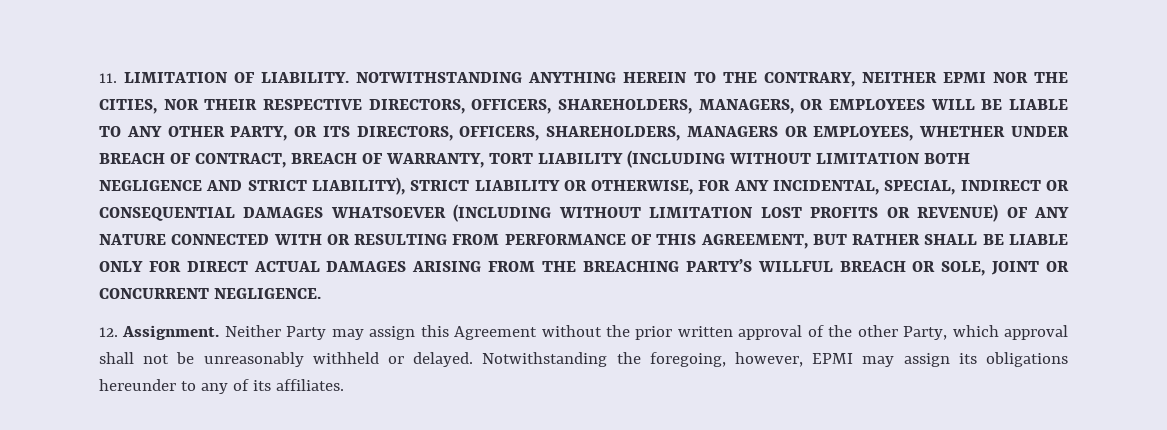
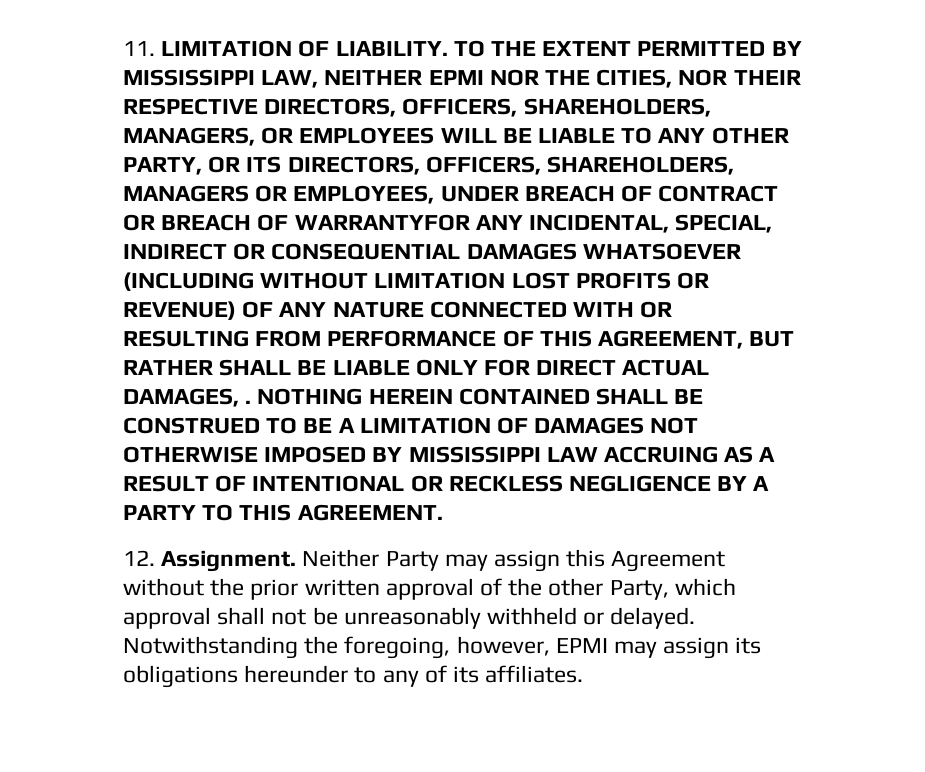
[356,72,855,87] NOTWITHSTANDING ANYTHING HEREIN TO THE CONTRARY, -> [453,40,802,57] [123,69,319,88] TO THE EXTENT PERMITTED BY MISSISSIPPI LAW,
[919,126,1006,137] WHETHER -> (435, 194) none
[194,150,970,168] [99,177,731,195] CONTRACT, BREACH OF WARRANTY, TORT LIABILITY (INCLUDING WITHOUT LIMITATION BOTH NEGLIGENCE AND STRICT LIABILITY), STRICT LIABILITY OR OTHERWISE, FOR -> [658,185,779,202] [123,214,470,231] CONTRACT OR BREACH OF WARRANTYFOR
[326,259,1069,276] [99,288,321,299] DAMAGES ARISING FROM THE BREACHING PARTY’S WILLFUL BREACH OR SOLE, JOINT OR CONCURRENT NEGLIGENCE. -> [123,388,704,407] [123,417,699,434] [123,446,776,463] [123,475,770,492] [123,504,443,521] DAMAGES, . NOTHING HEREIN CONTAINED SHALL BE CONSTRUED TO BE A LIMITATION OF DAMAGES NOT OTHERWISE IMPOSED BY MISSISSIPPI LAW ACCRUING AS A RESULT OF INTENTIONAL OR RECKLESS NEGLIGENCE BY A PARTY TO THIS AGREEMENT.

